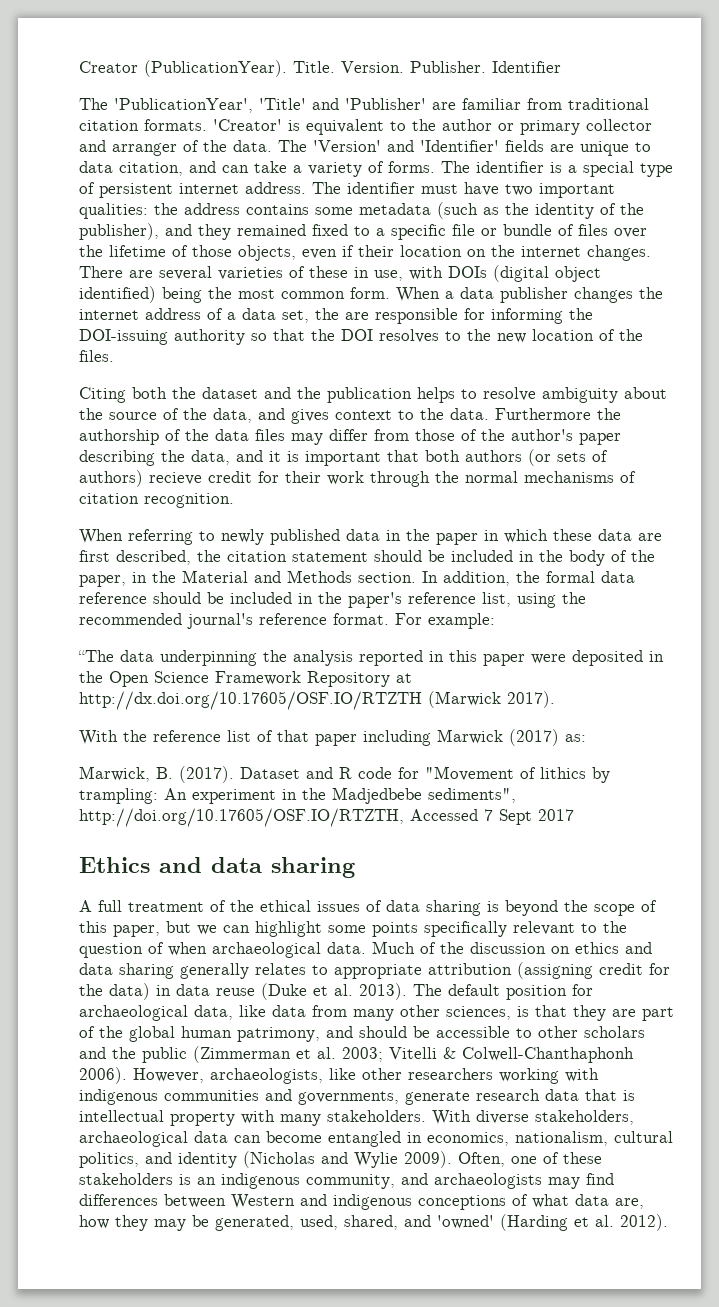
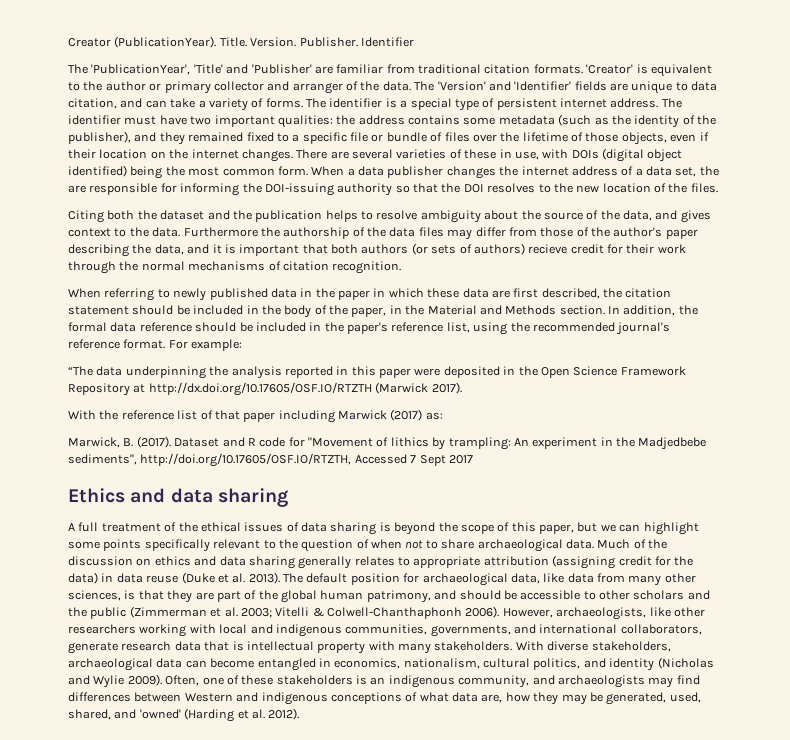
(207, 949) none -> [405,539,475,549] not to share
[79,1089,399,1105] indigenous communities and governments, -> [219,624,702,637] local and indigenous communities, governments, and international collaborators,

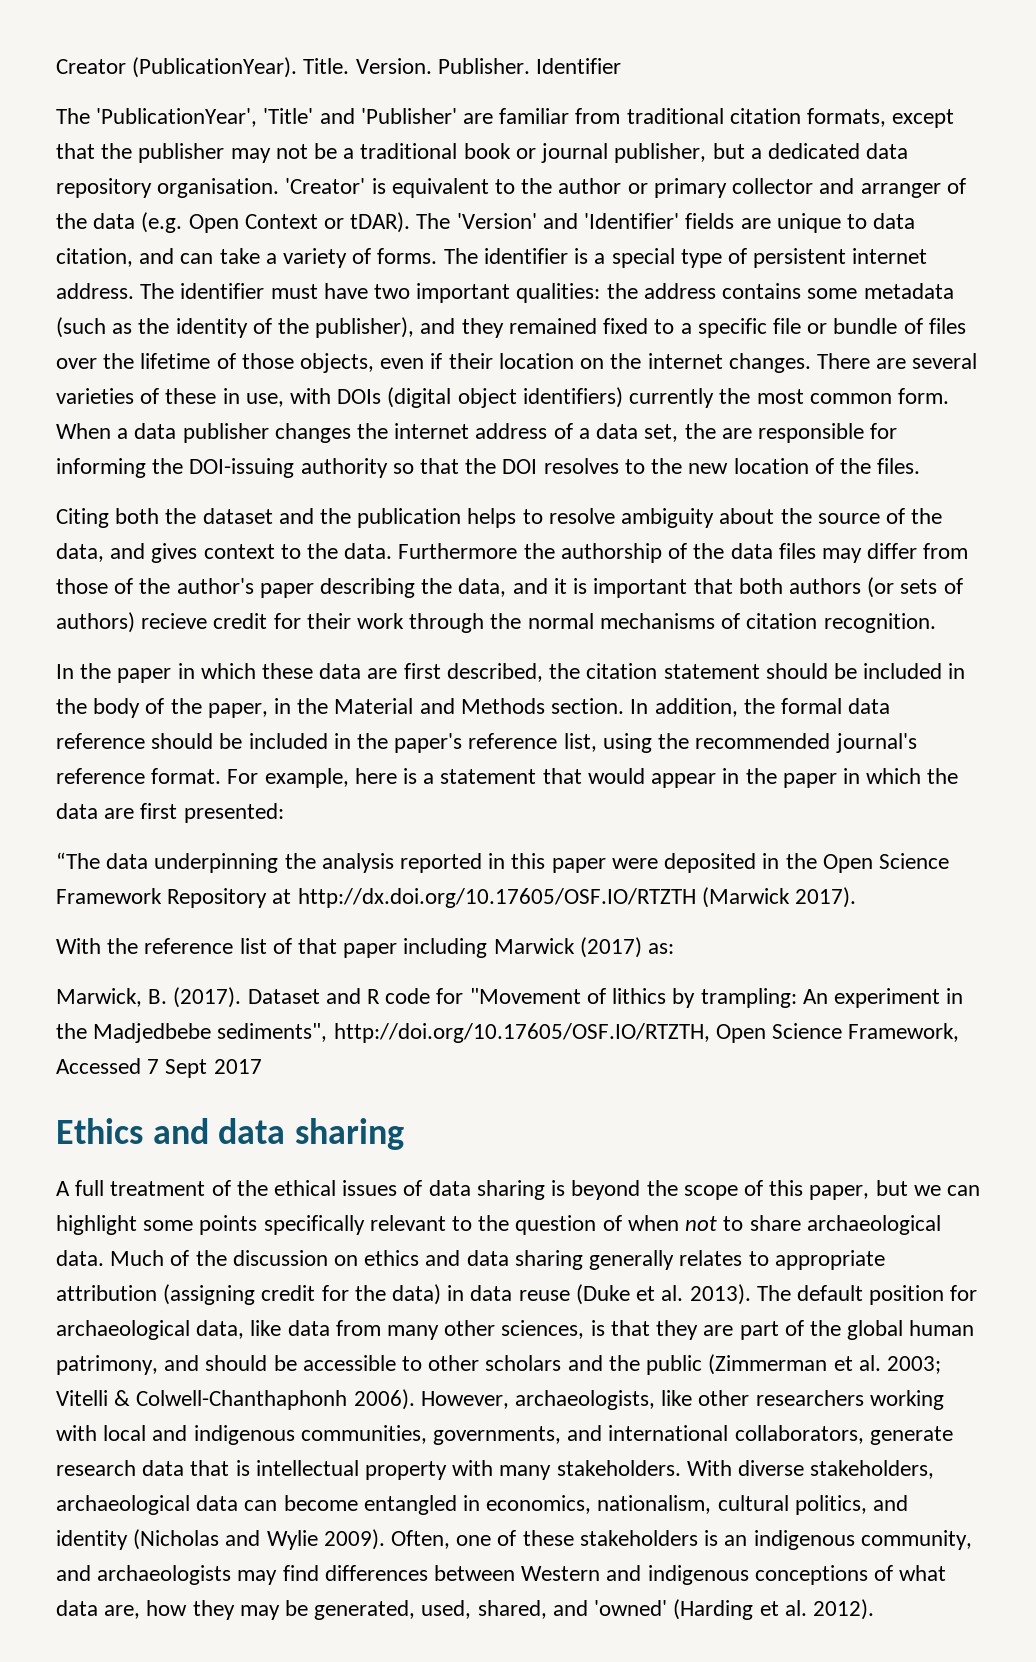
[533,64,583,74] formats. -> [807,108,955,128] [56,143,909,163] [56,178,280,198] formats, except that the publisher may not be a traditional book or journal publisher, but a dedicated data repository organisation.
[382,81,411,91] data. -> [93,212,411,233] data (e.g. Open Context or tDAR).
[68,165,163,179] identified) being -> [522,387,715,408] identifiers) currently
[68,288,313,301] When referring to newly published data in -> [56,664,74,679] In
[191,339,243,351] example: -> [264,768,959,788] [56,803,284,823] example, here is a statement that would appear in the paper in which the data are first presented:
(352, 460) none -> [715,1023,960,1043] Open Science Framework,

